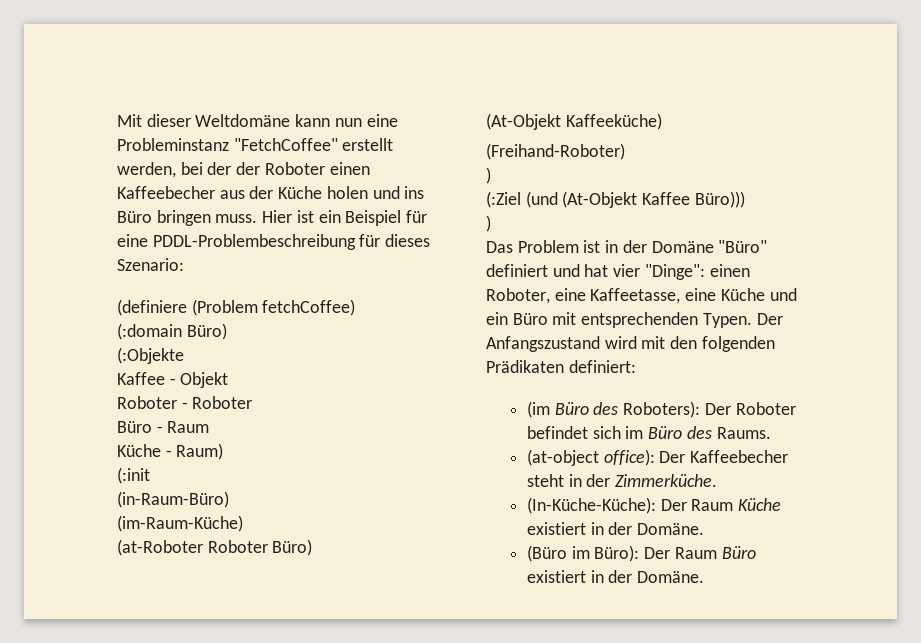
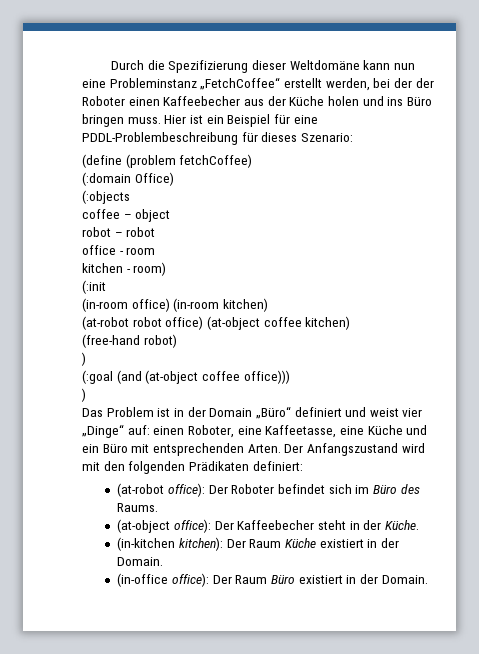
[117,114,142,127] Mit -> [111,60,249,73] Durch die Spezifizierung
[233,138,338,151] "FetchCoffee" -> [200,77,281,90] „FetchCoffee“
[117,299,258,316] (definiere (Problem -> [82,154,176,168] (define (problem
[186,323,227,340] [117,347,184,364] [117,372,229,388] [117,396,253,409] [117,421,210,433] [117,443,224,460] [117,467,150,484] [117,491,229,508] [117,515,243,532] [117,539,313,556] [486,113,662,130] [486,143,625,160] [486,167,491,184] [486,191,745,208] Büro) // (:Objekte // Kaffee - Objekt // Roboter - Roboter // Büro - Raum // Küche - Raum) // (:init // (in-Raum-Büro) // (im-Raum-Küche) // (at-Roboter Roboter Büro) // (At-Objekt Kaffeeküche) // (Freihand-Roboter) // ) // (:Ziel (und (At-Objekt Kaffee Büro))) -> [134,172,174,186] [82,190,130,204] [82,209,171,222] [82,227,156,237] [82,245,156,255] [82,262,167,276] [82,280,106,294] [82,298,268,312] [82,316,351,330] [82,334,177,348] [81,352,86,366] [82,370,290,384] Office) // (:objects // coffee – object // robot – robot // office - room // kitchen - room) // (:init // (in-room office) (in-room kitchen) // (at-robot robot office) (at-object coffee kitchen) // (free-hand robot) // ) // (:goal (and (at-object coffee office)))
[651,240,768,253] [486,264,705,280] Domäne "Büro" definiert und hat vier "Dinge": -> [209,406,423,419] [82,424,150,438] Domain „Büro“ definiert und weist vier „Dinge“ auf:
[702,313,752,328] Typen. -> [247,444,281,453] Arten.
[526,401,701,418] (im Büro des Roboters): -> [117,483,206,497] (at-robot office):
[615,474,718,487] [526,497,656,514] Zimmerküche. // (In-Küche-Küche): -> [384,520,419,530] [117,537,224,551] Küche. // (in-kitchen kitchen):
[637,523,705,535] [526,545,640,562] Domäne. // (Büro im Büro): -> [117,557,164,566] [117,573,210,587] Domain. // (in-office office):
[637,571,705,583] Domäne. -> [381,575,428,584] Domain.

